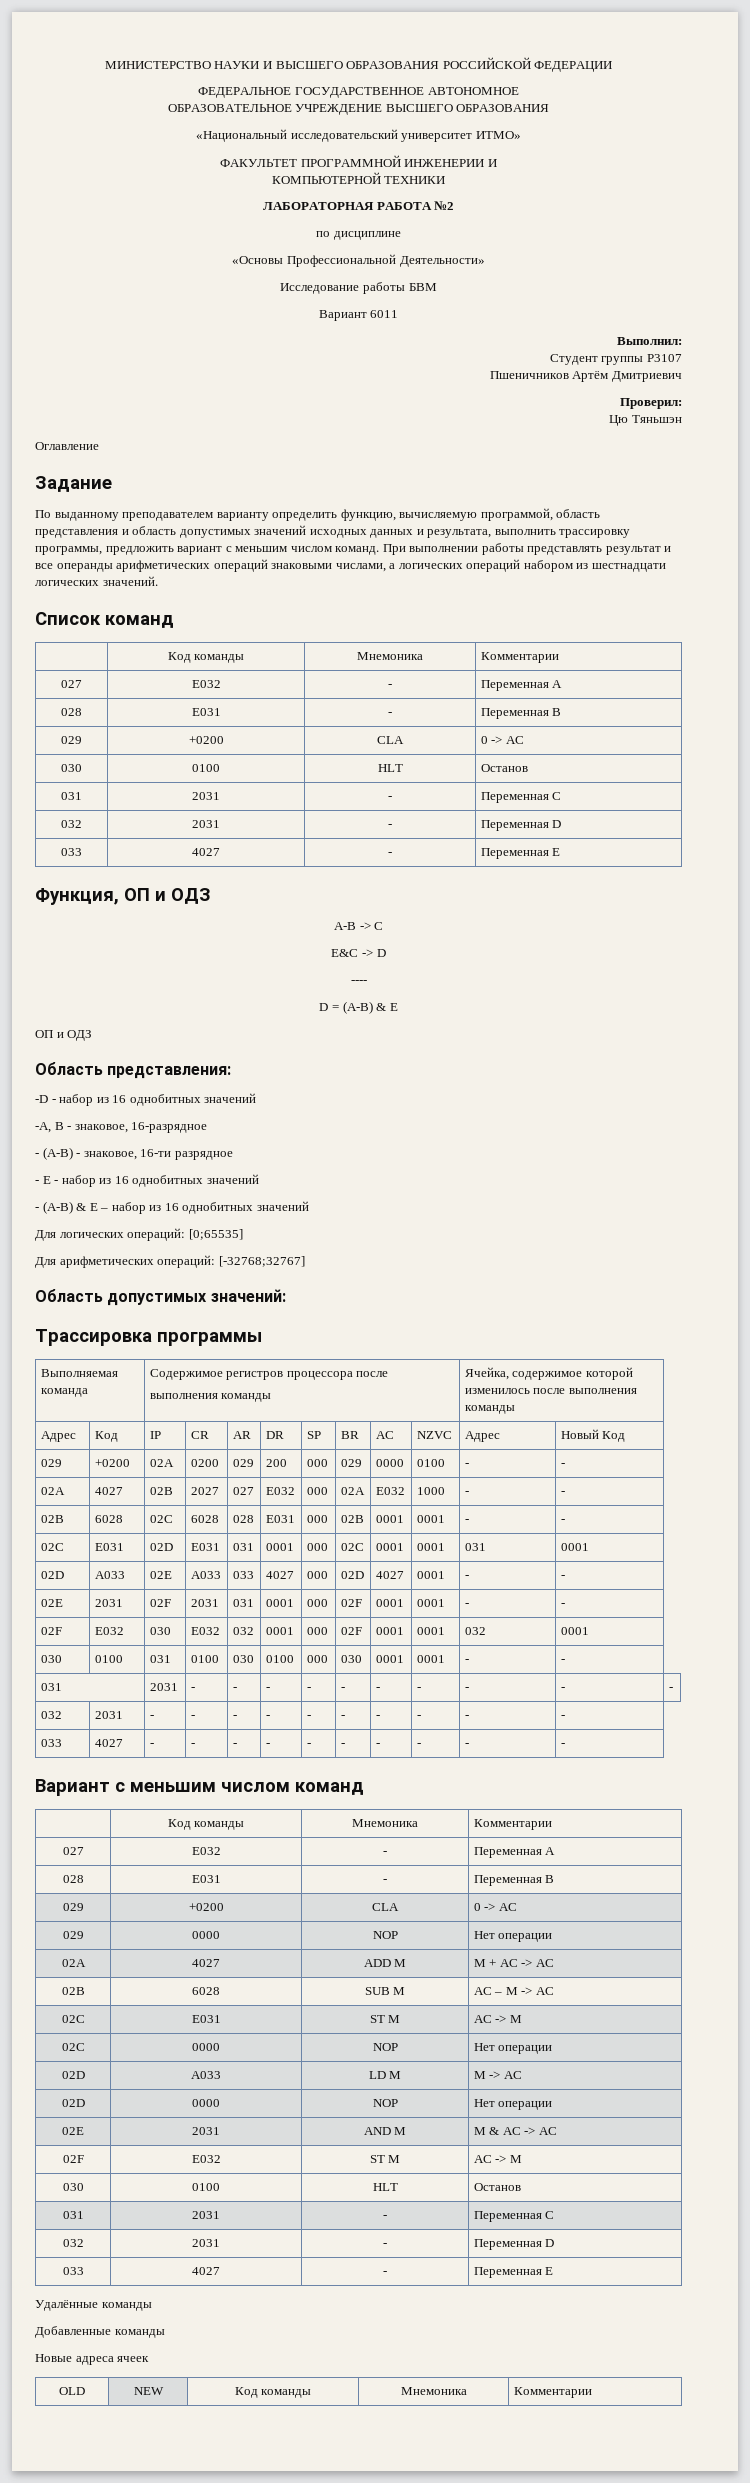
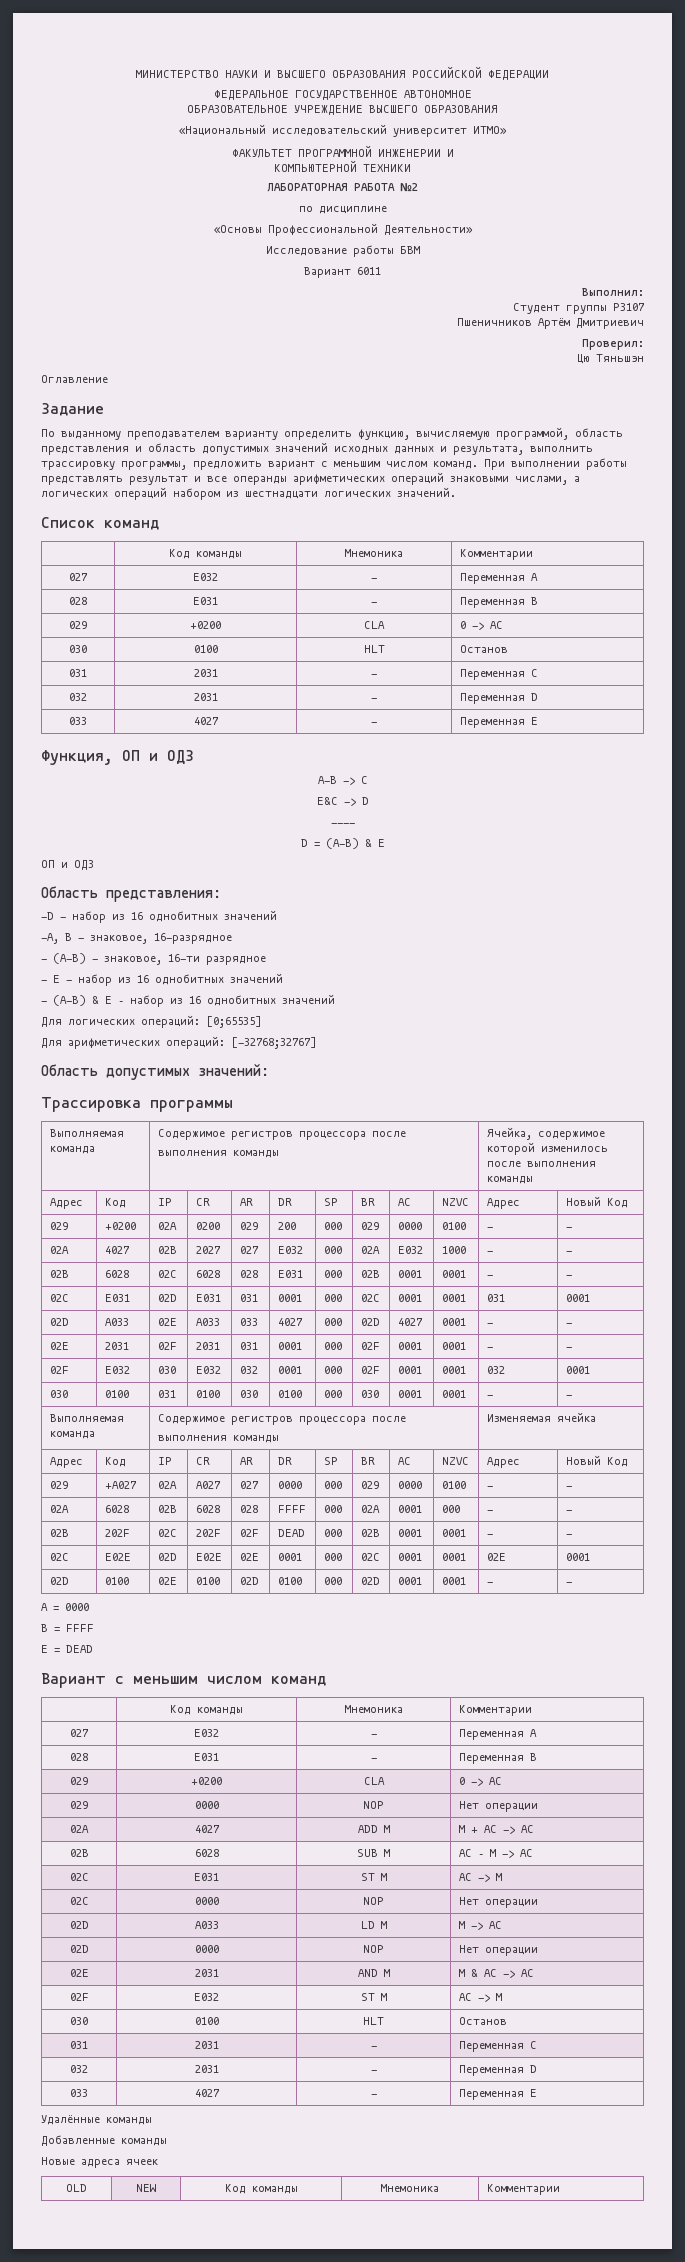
[40,1683,62,1691] [149,1683,178,1691] [190,1687,195,1691] [232,1687,237,1691] [265,1687,270,1691] [306,1687,311,1691] [340,1687,345,1691] [375,1687,380,1691] [416,1687,421,1691] [464,1687,469,1691] [560,1687,565,1691] [668,1687,673,1691] [40,1711,62,1719] [94,1711,123,1719] [149,1715,154,1719] [190,1715,195,1719] [232,1715,237,1719] [265,1715,270,1719] [306,1715,311,1719] [340,1715,345,1719] [375,1715,380,1719] [416,1715,421,1719] [464,1715,469,1719] [560,1715,565,1719] [40,1739,62,1747] [94,1739,123,1747] [149,1743,154,1747] [190,1743,195,1747] [232,1743,237,1747] [265,1743,270,1747] [306,1743,311,1747] [340,1743,345,1747] [375,1743,380,1747] [416,1743,421,1747] [464,1743,469,1747] [560,1743,565,1747] 031 | 2031 | - | - | - | - | - | - | - | - | - | - // 032 | 2031 | - | - | - | - | - | - | - | - | - | - // 033 | 4027 | - | - | - | - | - | - | - | - | - | - -> [49,1414,124,1423] [49,1431,95,1439] [157,1414,406,1425] [157,1435,279,1443] [486,1412,596,1422] [49,1457,83,1468] [104,1457,126,1467] [157,1457,172,1465] [195,1457,210,1465] [239,1457,253,1465] [277,1457,292,1465] [323,1457,338,1465] [360,1457,375,1465] [397,1457,411,1465] [441,1457,469,1465] [486,1457,520,1468] [565,1455,628,1467] [49,1481,68,1489] [104,1481,137,1489] [157,1481,177,1489] [195,1481,221,1489] [239,1481,259,1489] [277,1481,302,1489] [323,1481,342,1489] [360,1481,379,1489] [397,1481,422,1489] [441,1481,466,1489] [486,1486,493,1489] [565,1486,572,1489] [49,1505,69,1513] [104,1505,129,1513] [157,1505,177,1513] [195,1505,220,1513] [239,1505,258,1513] [277,1505,306,1513] [323,1505,342,1513] [360,1505,380,1513] [397,1505,422,1513] [441,1505,460,1513] [486,1510,493,1513] [565,1510,572,1513] [49,1529,69,1537] [104,1529,130,1537] [157,1529,177,1537] [195,1529,221,1537] [239,1529,259,1537] [277,1529,305,1537] [323,1529,342,1537] [360,1529,380,1537] [397,1529,422,1537] [441,1529,466,1537] [486,1534,493,1537] [565,1534,572,1537] [49,1553,69,1561] [104,1553,131,1561] [157,1553,177,1561] [195,1553,222,1561] [239,1553,259,1561] [277,1553,302,1561] [323,1553,342,1561] [360,1553,380,1561] [397,1553,422,1561] [441,1553,466,1561] [486,1553,506,1561] [565,1553,590,1561] [49,1577,69,1585] [104,1577,129,1585] [157,1577,177,1585] [195,1577,220,1585] [239,1577,259,1585] [277,1577,302,1585] [323,1577,342,1585] [360,1577,380,1585] [397,1577,422,1585] [441,1577,466,1585] [486,1582,493,1585] [565,1582,572,1585] [41,1603,89,1611] [41,1624,94,1632] [41,1645,93,1653] Выполняемая команда | Содержимое регистров процессора после // выполнения команды | Изменяемая ячейка // Адрес | Код | IP | CR | AR | DR | SP | BR | AC | NZVC | Адрес | Новый Код // 029 | +A027 | 02A | A027 | 027 | 0000 | 000 | 029 | 0000 | 0100 | - | - // 02A | 6028 | 02B | 6028 | 028 | FFFF | 000 | 02A | 0001 | 000 | - | - // 02B | 202F | 02C | 202F | 02F | DEAD | 000 | 02B | 0001 | 0001 | - | - // 02C | E02E | 02D | E02E | 02E | 0001 | 000 | 02C | 0001 | 0001 | 02E | 0001 // 02D | 0100 | 02E | 0100 | 02D | 0100 | 000 | 02D | 0001 | 0001 | - | - // A = 0000 // B = FFFF // E = DEAD

